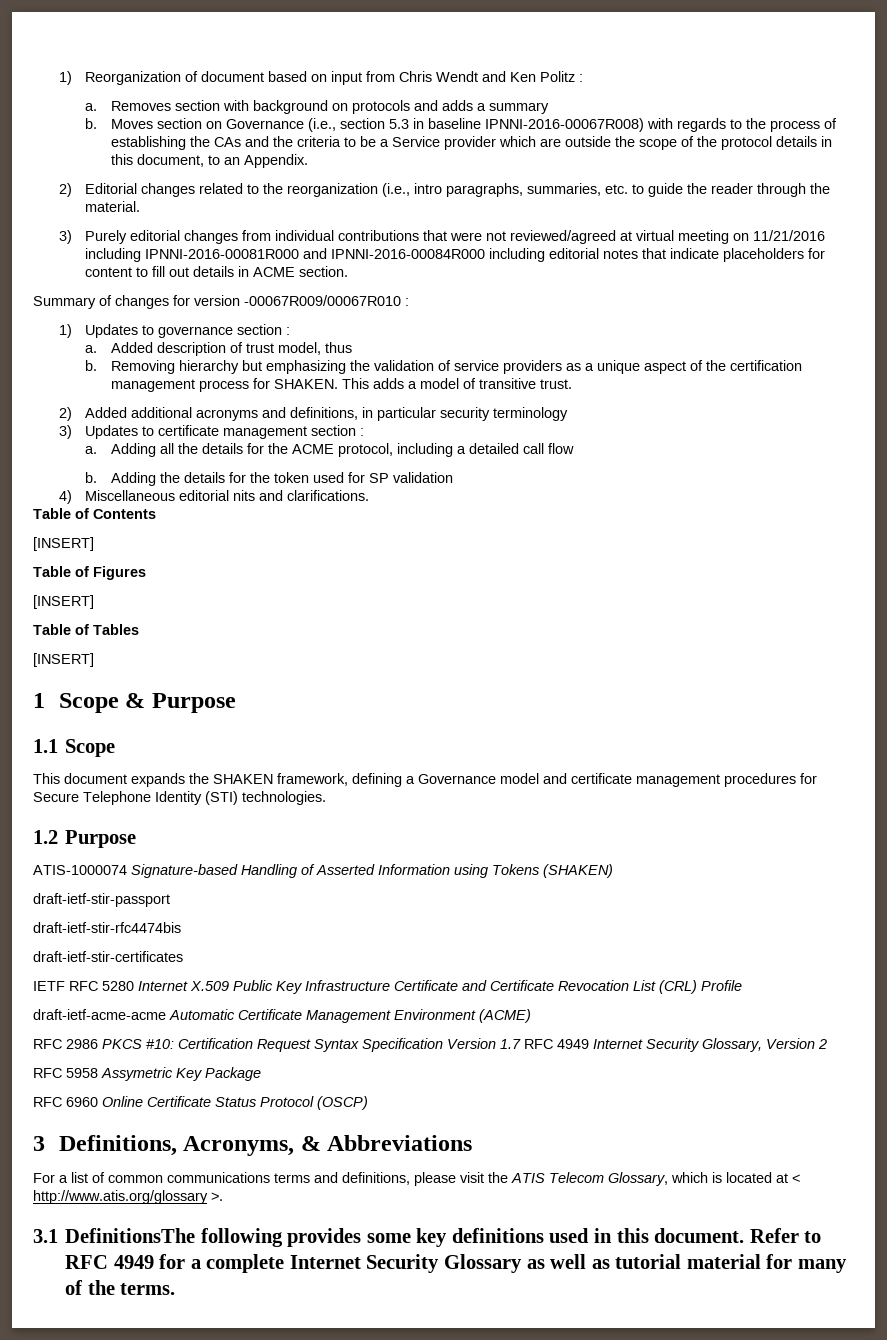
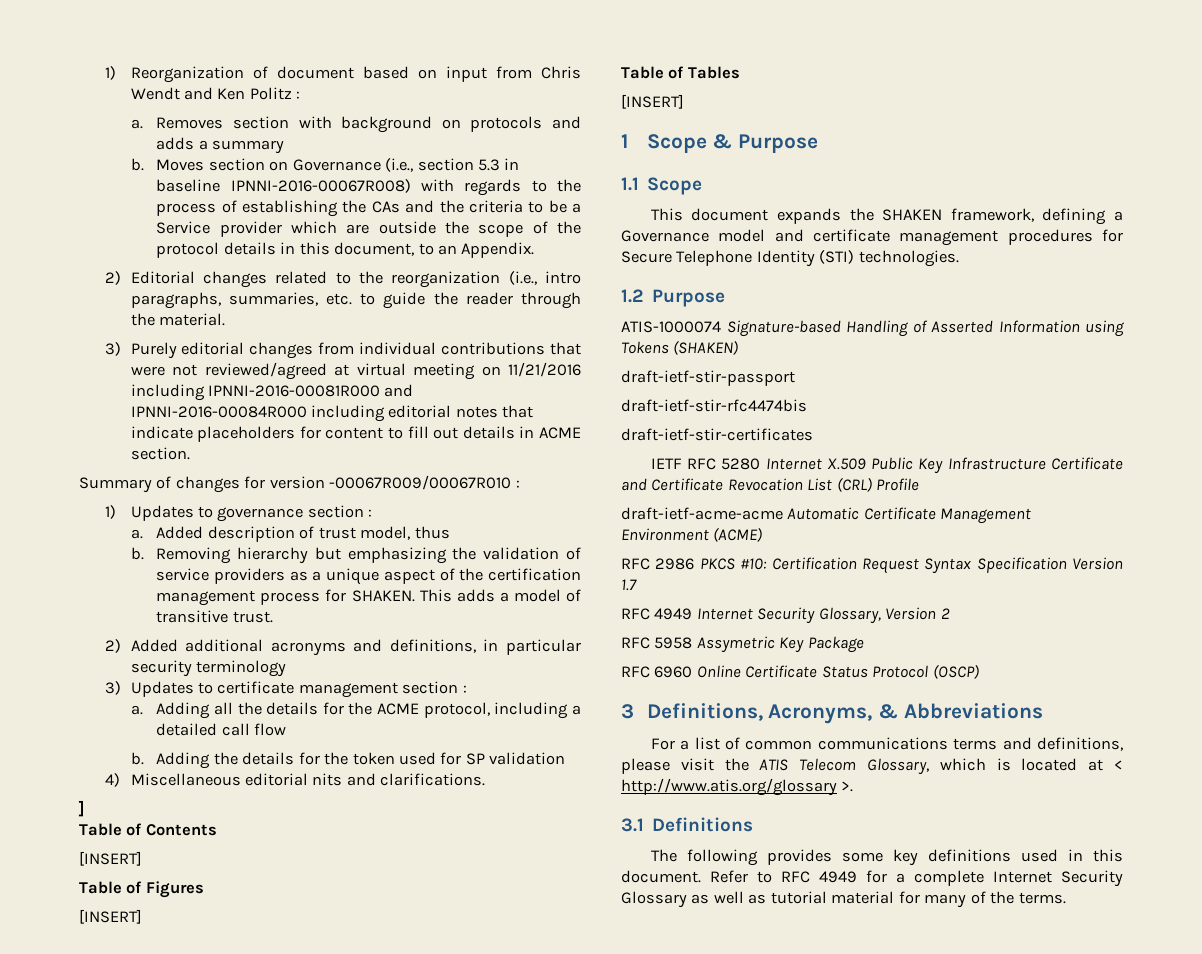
(369, 495) none -> [78,800,85,817] // ]
(521, 1044) none -> (637, 585) //
[65,1228,196,1243] DefinitionsThe -> [652,817,754,832] [650,849,677,862] Definitions // The

